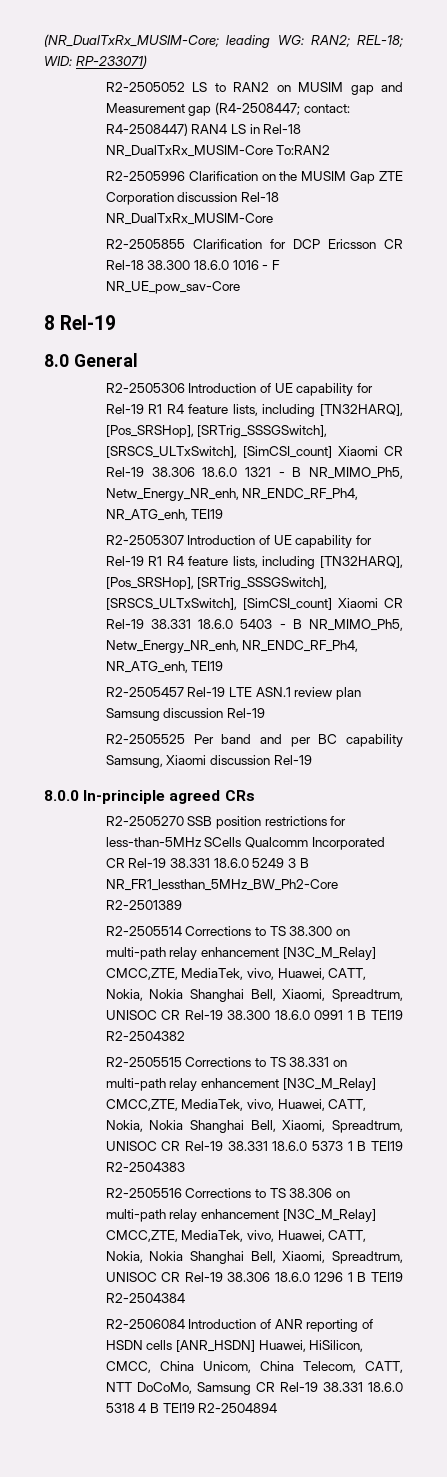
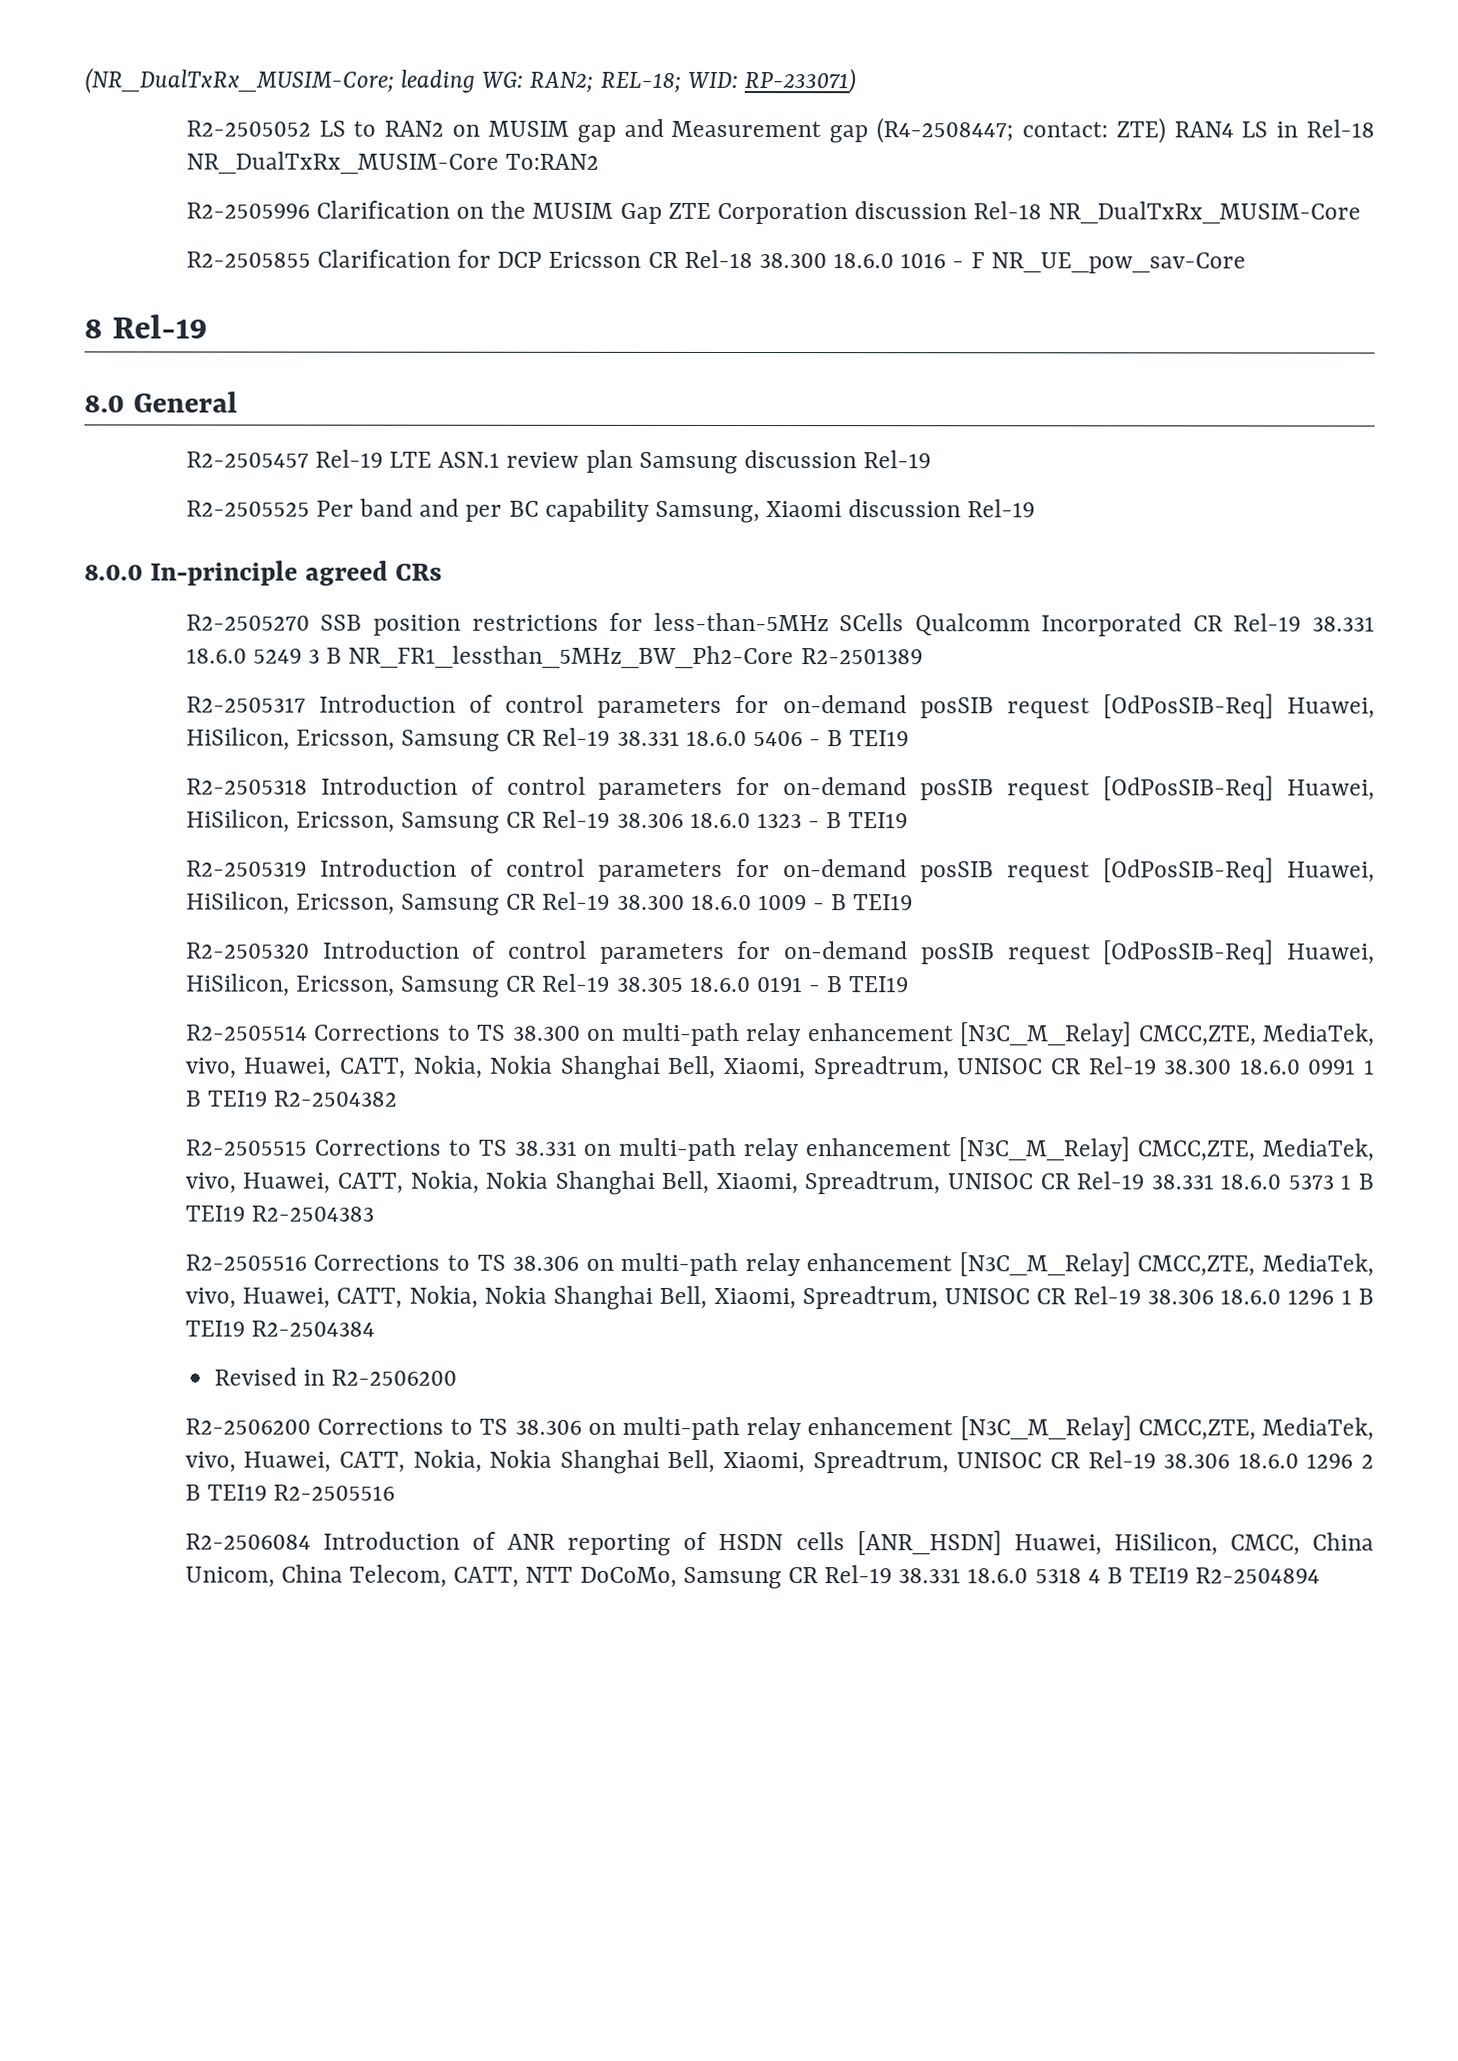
[105,123,188,136] R4-2508447) -> [1115,117,1166,144] ZTE)
[105,383,374,396] [105,404,403,417] [105,425,328,438] [105,446,403,458] [105,467,403,479] [105,488,359,501] [105,509,224,521] [105,535,373,548] [105,556,403,569] [105,577,328,590] [105,598,403,610] [105,619,403,631] [105,640,359,653] [105,661,224,673] // R2-2505306 Introduction of UE capability for Rel-19 R1 R4 feature lists, including [TN32HARQ], [Pos_SRSHop], [SRTrig_SSSGSwitch], [SRSCS_ULTxSwitch], [SimCSI_count] Xiaomi CR Rel-19 38.306 18.6.0 1321 - B NR_MIMO_Ph5, Netw_Energy_NR_enh, NR_ENDC_RF_Ph4, NR_ATG_enh, TEI19 // R2-2505307 Introduction of UE capability for Rel-19 R1 R4 feature lists, including [TN32HARQ], [Pos_SRSHop], [SRTrig_SSSGSwitch], [SRSCS_ULTxSwitch], [SimCSI_count] Xiaomi CR Rel-19 38.331 18.6.0 5403 - B NR_MIMO_Ph5, Netw_Energy_NR_enh, NR_ENDC_RF_Ph4, NR_ATG_enh, TEI19 -> (237, 402) none
(182, 905) none -> [185,693,1376,719] [185,727,910,752] [185,775,1375,801] [185,809,909,834] [185,857,1375,883] [185,891,914,916] [185,939,1376,965] [185,973,910,998] // R2-2505317 Introduction of control parameters for on-demand posSIB request [OdPosSIB-Req] Huawei, HiSilicon, Ericsson, Samsung CR Rel-19 38.331 18.6.0 5406 - B TEI19 // R2-2505318 Introduction of control parameters for on-demand posSIB request [OdPosSIB-Req] Huawei, HiSilicon, Ericsson, Samsung CR Rel-19 38.306 18.6.0 1323 - B TEI19 // R2-2505319 Introduction of control parameters for on-demand posSIB request [OdPosSIB-Req] Huawei, HiSilicon, Ericsson, Samsung CR Rel-19 38.300 18.6.0 1009 - B TEI19 // R2-2505320 Introduction of control parameters for on-demand posSIB request [OdPosSIB-Req] Huawei, HiSilicon, Ericsson, Samsung CR Rel-19 38.305 18.6.0 0191 - B TEI19
(185, 1298) none -> [213,1367,458,1386] [184,1415,1374,1441] [184,1449,1375,1474] [184,1484,396,1501] // Revised in R2-2506200 // R2-2506200 Corrections to TS 38.306 on multi-path relay enhancement [N3C_M_Relay] CMCC,ZTE, MediaTek, vivo, Huawei, CATT, Nokia, Nokia Shanghai Bell, Xiaomi, Spreadtrum, UNISOC CR Rel-19 38.306 18.6.0 1296 2 B TEI19 R2-2505516

